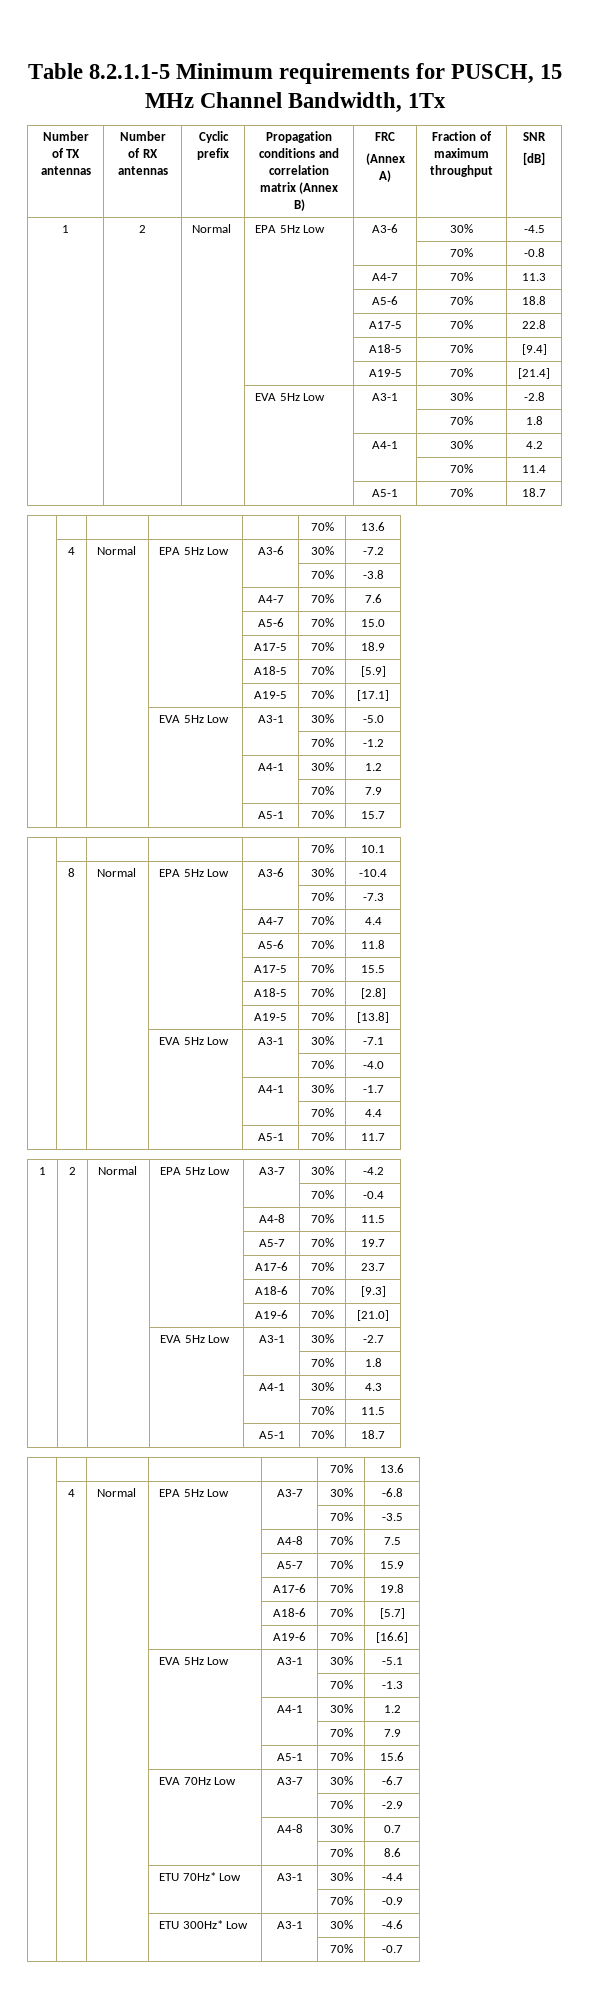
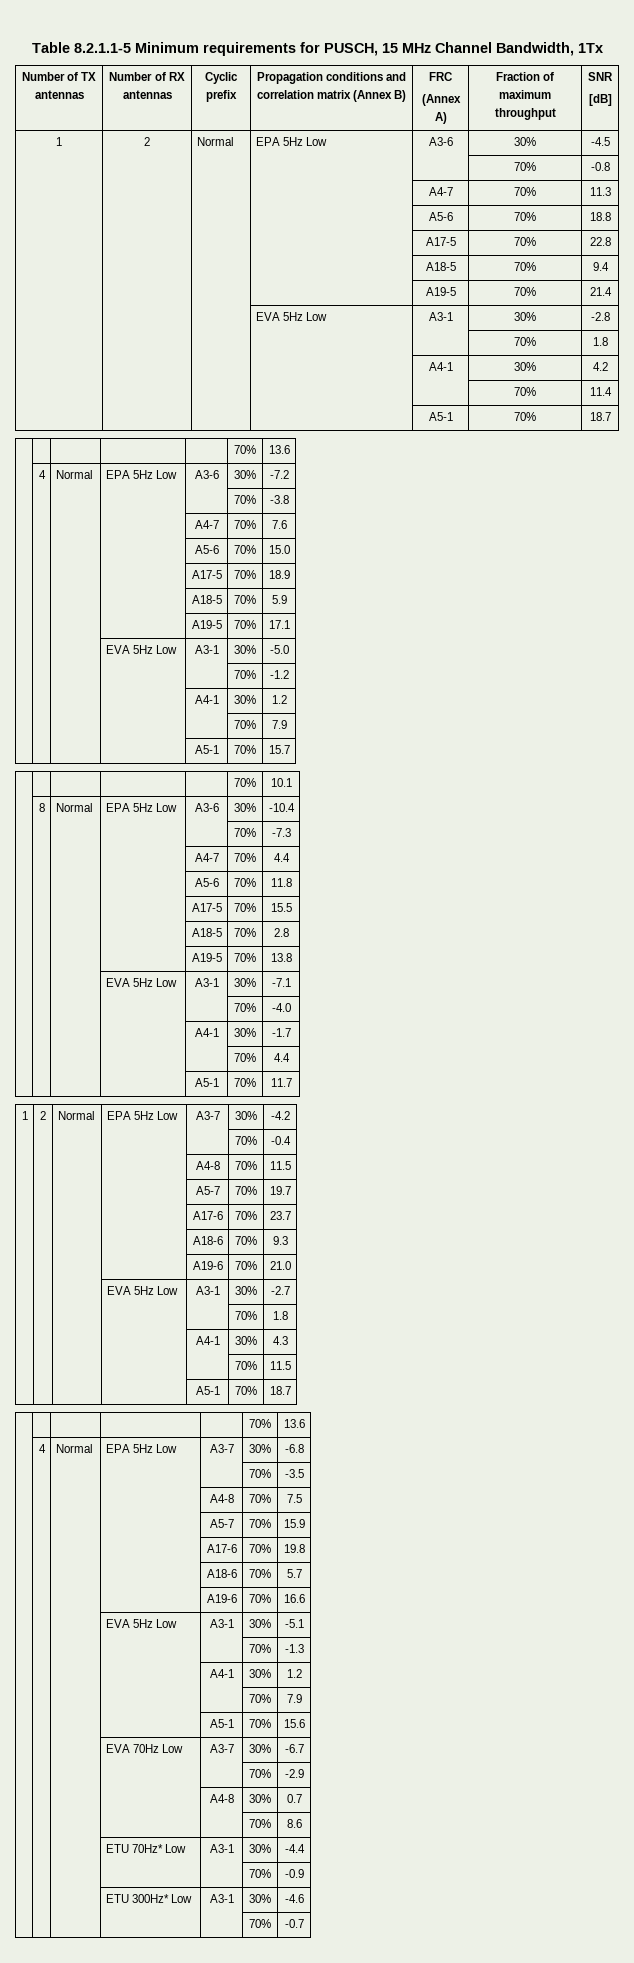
[521,344,547,355] [368,369,402,377] [450,368,473,377] [518,368,550,379] [9.4] // | | | | A19-5 | 70% | [21.4] -> [592,262,609,271] [425,287,456,296] [514,287,536,296] [589,287,612,296] 9.4 // | | | | A19-5 | 70% | 21.4
[360,666,386,677] [254,691,287,699] [310,690,334,699] [357,690,389,701] [5.9] // | | | | A19-5 | 70% | [17.1] -> [271,595,287,604] [191,620,222,629] [234,620,256,629] [268,620,290,629] 5.9 // | | | | A19-5 | 70% | 17.1
[360,988,386,999] [254,1013,287,1021] [310,1012,334,1021] [357,1012,389,1023] [2.8] // | | | | A19-5 | 70% | [13.8] -> [273,928,289,937] [191,953,222,962] [234,953,256,962] [270,953,292,962] 2.8 // | | | | A19-5 | 70% | 13.8
[360,1286,386,1297] [255,1310,288,1319] [311,1310,334,1319] [357,1310,389,1321] [9.3] // | | | | A19-6 | 70% | [21.0] -> [272,1236,288,1245] [192,1261,223,1270] [235,1261,257,1270] [269,1261,291,1270] 9.3 // | | | | A19-6 | 70% | 21.0
[379,1608,405,1619] [273,1632,306,1641] [329,1632,353,1641] [376,1632,408,1643] [5.7] // | | | | A19-6 | 70% | [16.6] -> [286,1569,302,1578] [206,1594,237,1603] [249,1594,271,1603] [283,1594,305,1603] 5.7 // | | | | A19-6 | 70% | 16.6

